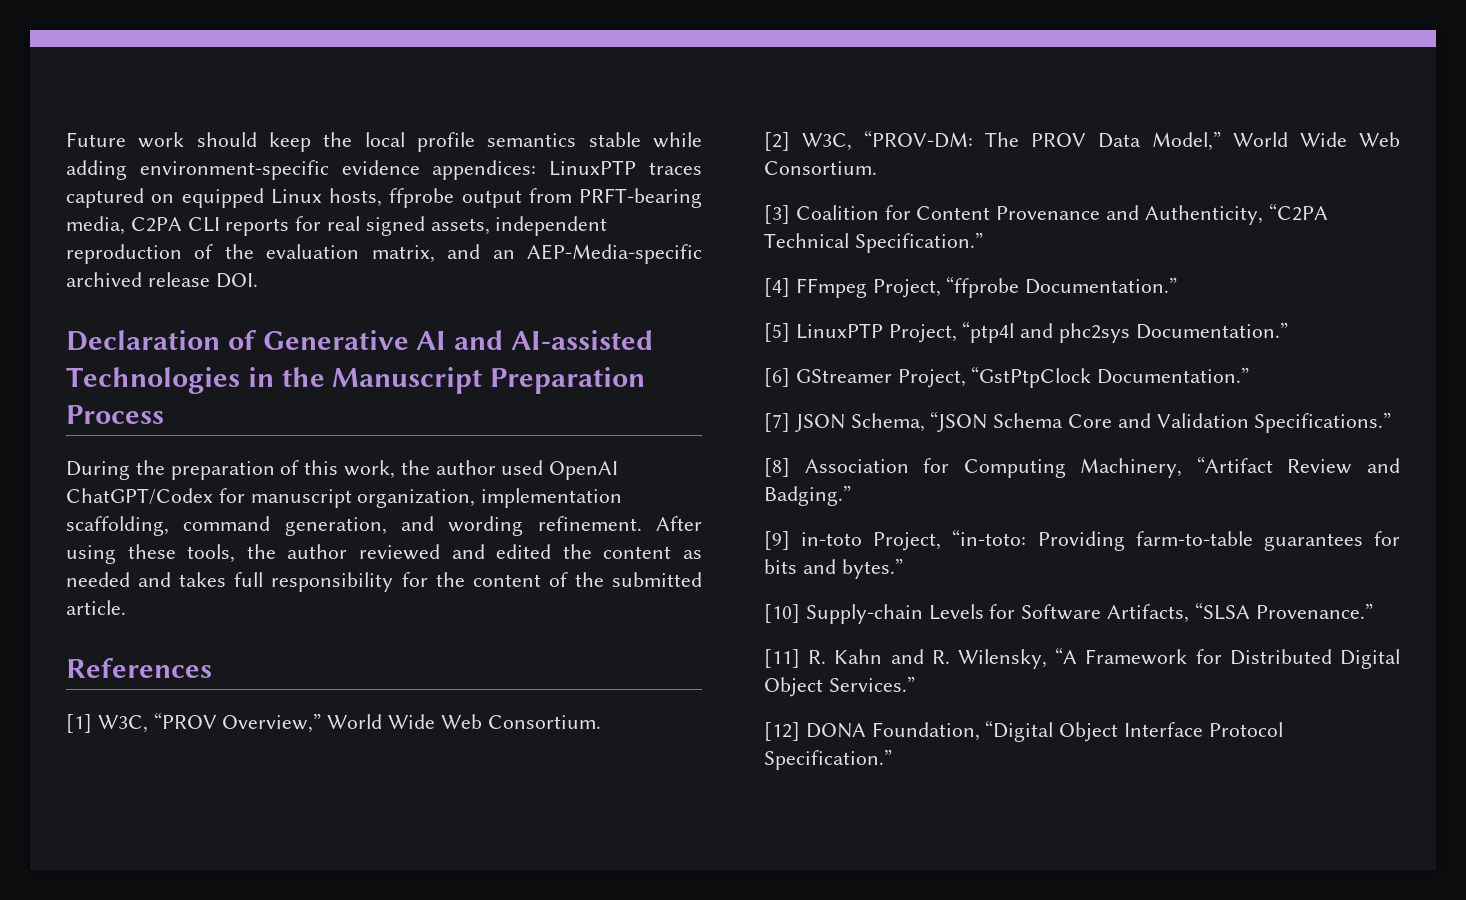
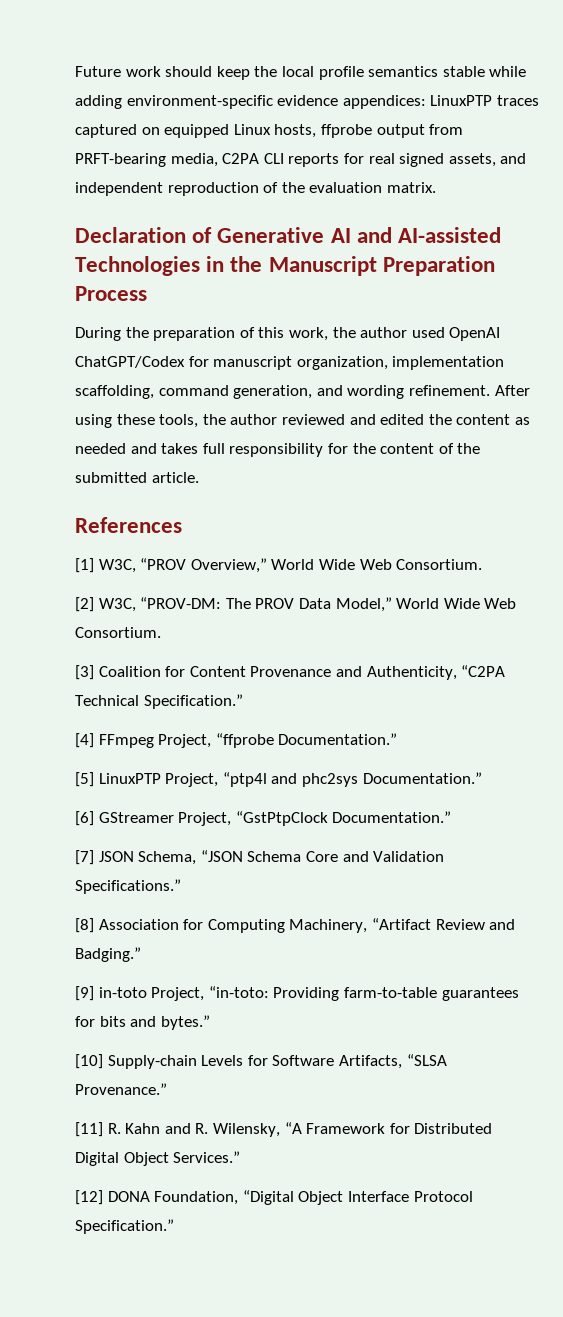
(490, 226) none -> [500,153,527,164] and
[371,244,703,264] [66,272,258,288] matrix, and an AEP-Media-specific archived release DOI. -> [386,182,436,193] matrix.

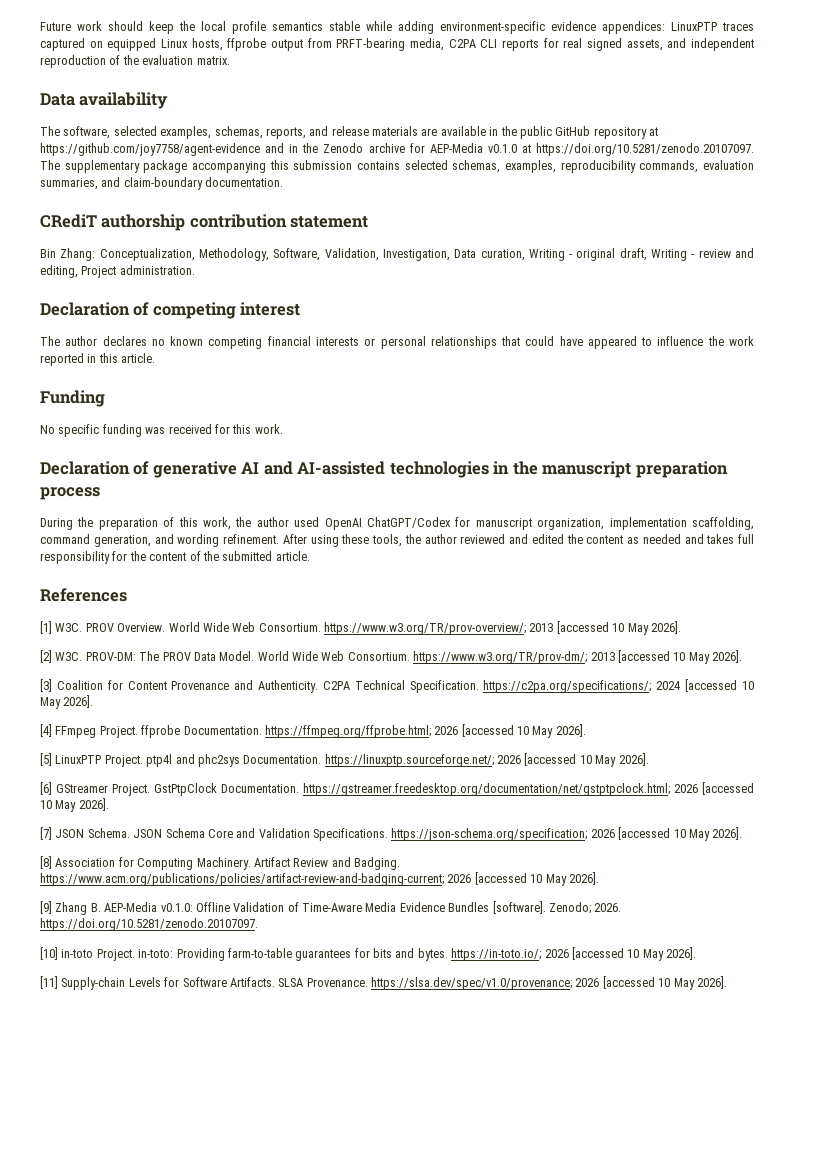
[75,227,325,243] Declaration of Generative -> [40,92,169,109] [40,126,658,139] [40,143,755,156] [40,160,754,173] [40,177,284,190] [40,214,369,231] [40,248,754,261] [40,265,195,278] [40,302,301,319] [40,336,755,349] [40,353,156,366] [40,390,105,407] [40,424,283,437] [40,461,237,478] Data availability // The software, selected examples, schemas, reports, and release materials are available in the public GitHub repository at https://github.com/joy7758/agent-evidence and in the Zenodo archive for AEP-Media v0.1.0 at https://doi.org/10.5281/zenodo.20107097. The supplementary package accompanying this submission contains selected schemas, examples, reproducibility commands, evaluation summaries, and claim-boundary documentation. // CRediT authorship contribution statement // Bin Zhang: Conceptualization, Methodology, Software, Validation, Investigation, Data curation, Writing - original draft, Writing - review and editing, Project administration. // Declaration of competing interest // The author declares no known competing financial interests or personal relationships that could have appeared to influence the work reported in this article. // Funding // No specific funding was received for this work. // Declaration of generative
[75,256,495,276] [75,286,147,301] Technologies in the Manuscript Preparation Process -> [389,461,728,478] [40,487,100,500] technologies in the manuscript preparation process
[98,558,483,573] W3C, “PROV Overview,” World Wide Web Consortium. -> [55,621,681,635] W3C. PROV Overview. World Wide Web Consortium. https://www.w3.org/TR/prov-overview/; 2013 [accessed 10 May 2026].
[98,597,222,612] W3C, “PROV-DM: -> [55,652,136,661] W3C. PROV-DM:
[335,597,517,612] [75,627,161,638] Model,” World Wide Web Consortium. -> [219,650,742,664] Model. World Wide Web Consortium. https://www.w3.org/TR/prov-dm/; 2013 [accessed 10 May 2026].
[366,665,506,680] [75,694,243,709] [75,733,398,748] [75,772,482,787] [75,811,452,826] Authenticity, “C2PA Technical Specification.” // [4] FFmpeg Project, “ffprobe Documentation.” // [5] LinuxPTP Project, “ptp4l and phc2sys Documentation.” // [6] GStreamer Project, “GstPtpClock Documentation.” -> [258,679,754,693] [40,695,94,709] [40,724,586,738] [40,753,649,767] [40,782,754,796] [40,798,109,812] Authenticity. C2PA Technical Specification. https://c2pa.org/specifications/; 2024 [accessed 10 May 2026]. // [4] FFmpeg Project. ffprobe Documentation. https://ffmpeg.org/ffprobe.html; 2026 [accessed 10 May 2026]. // [5] LinuxPTP Project. ptp4l and phc2sys Documentation. https://linuxptp.sourceforge.net/; 2026 [accessed 10 May 2026]. // [6] GStreamer Project. GstPtpClock Documentation. https://gstreamer.freedesktop.org/documentation/net/gstptpclock.html; 2026 [accessed 10 May 2026].
[138,850,243,865] Schema, “JSON -> [87,828,163,838] Schema. JSON
[75,879,181,894] [75,918,516,933] [75,947,141,962] [75,986,269,1001] Specifications.” // [8] Association for Computing Machinery, “Artifact Review and Badging.” // [9] in-toto Project, “in-toto: -> [313,827,743,841] [40,856,400,870] [40,872,599,886] [40,901,622,915] [40,918,258,931] [40,947,174,961] Specifications. https://json-schema.org/specification; 2026 [accessed 10 May 2026]. // [8] Association for Computing Machinery. Artifact Review and Badging. https://www.acm.org/publications/policies/artifact-review-and-badging-current; 2026 [accessed 10 May 2026]. // [9] Zhang B. AEP-Media v0.1.0: Offline Validation of Time-Aware Media Evidence Bundles [software]. Zenodo; 2026. https://doi.org/10.5281/zenodo.20107097. // [10] in-toto Project. in-toto:
[160,1015,210,1030] [75,1054,447,1069] [75,1083,167,1095] [75,1122,493,1137] [75,1151,241,1166] [75,1190,473,1205] [75,1219,174,1234] bytes.” // [10] Supply-chain Levels for Software Artifacts, “SLSA Provenance.” // [11] R. Kahn and R. Wilensky, “A Framework for Distributed Digital Object Services.” // [12] DONA Foundation, “Digital Object Interface Protocol Specification.” -> [417,947,696,961] [40,976,727,990] bytes. https://in-toto.io/; 2026 [accessed 10 May 2026]. // [11] Supply-chain Levels for Software Artifacts. SLSA Provenance. https://slsa.dev/spec/v1.0/provenance; 2026 [accessed 10 May 2026].

